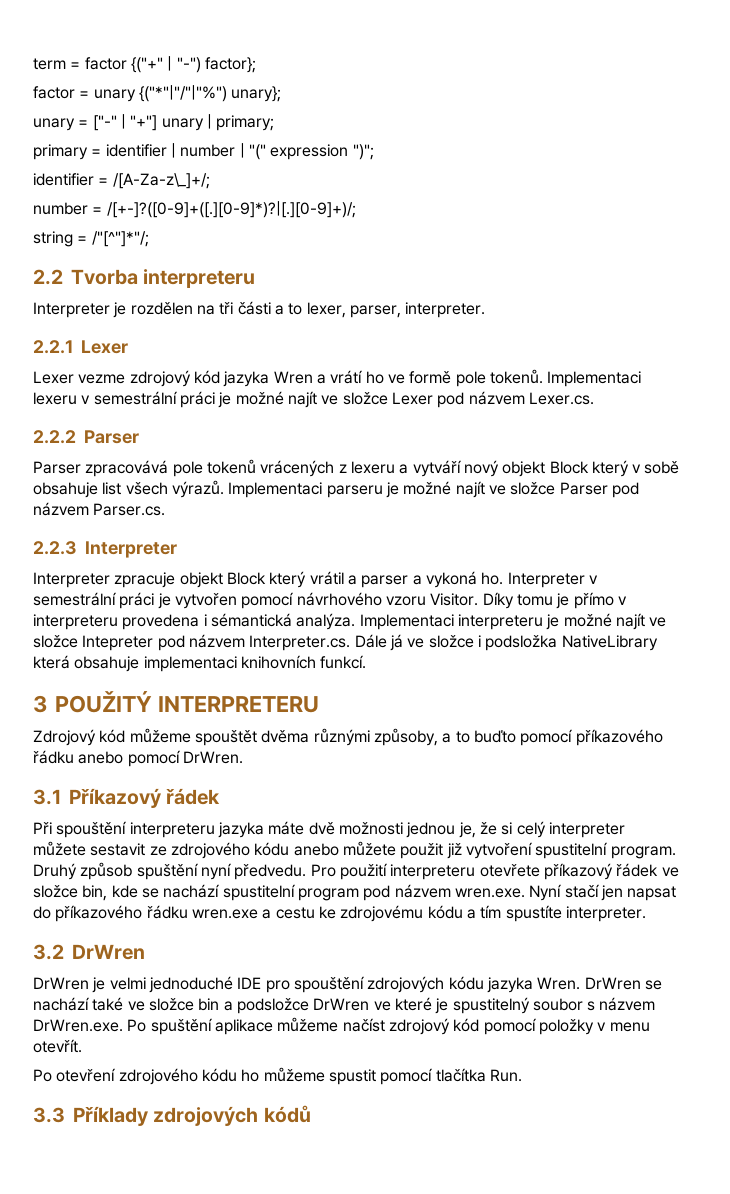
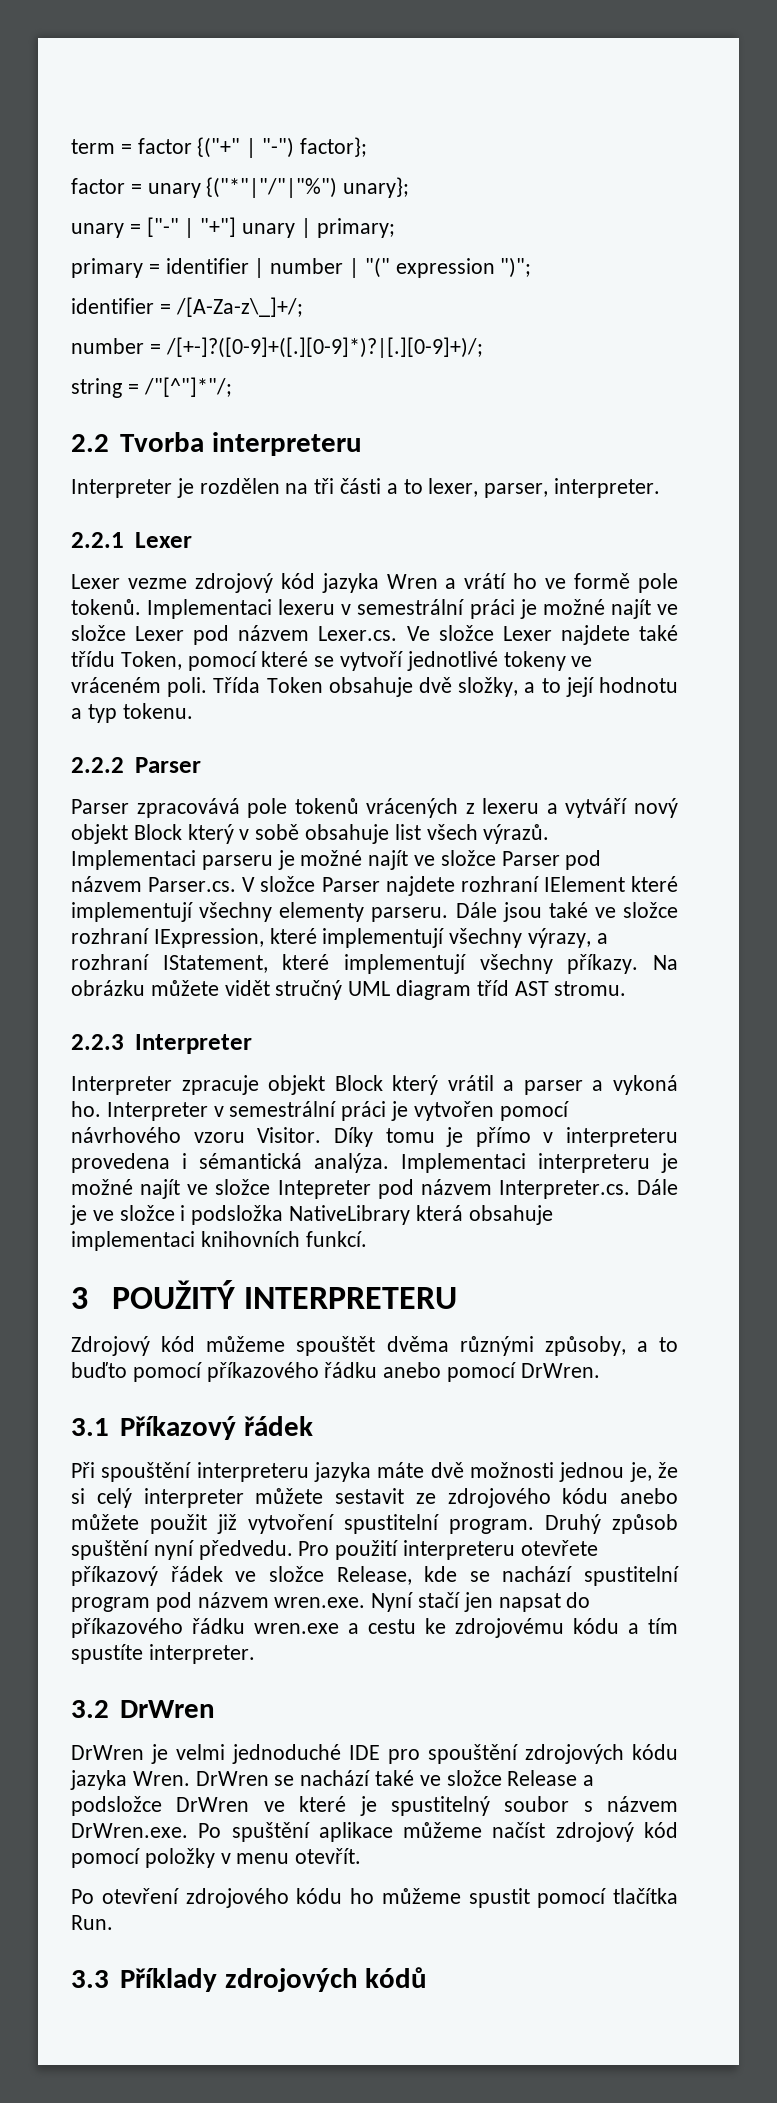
(594, 398) none -> [406,625,678,645] [71,651,593,671] [71,677,678,697] [71,703,193,723] Ve složce Lexer najdete také třídu Token, pomocí které se vytvoří jednotlivé tokeny ve vráceném poli. Třída Token obsahuje dvě složky, a to její hodnotu a typ tokenu.
(166, 509) none -> [242,876,678,896] [71,902,678,922] [71,928,608,948] [71,954,678,974] [71,980,627,1000] V složce Parser najdete rozhraní IElement které implementují všechny elementy parseru. Dále jsou také ve složce rozhraní IExpression, které implementují všechny výrazy, a rozhraní IStatement, které implementují všechny příkazy. Na obrázku můžete vidět stručný UML diagram tříd AST stromu.
[389,634,403,651] já -> [70,1205,87,1225] je
[82,885,108,901] bin, -> [336,1566,412,1585] Release,
[198,998,220,1011] bin -> [507,1770,578,1786] Release

